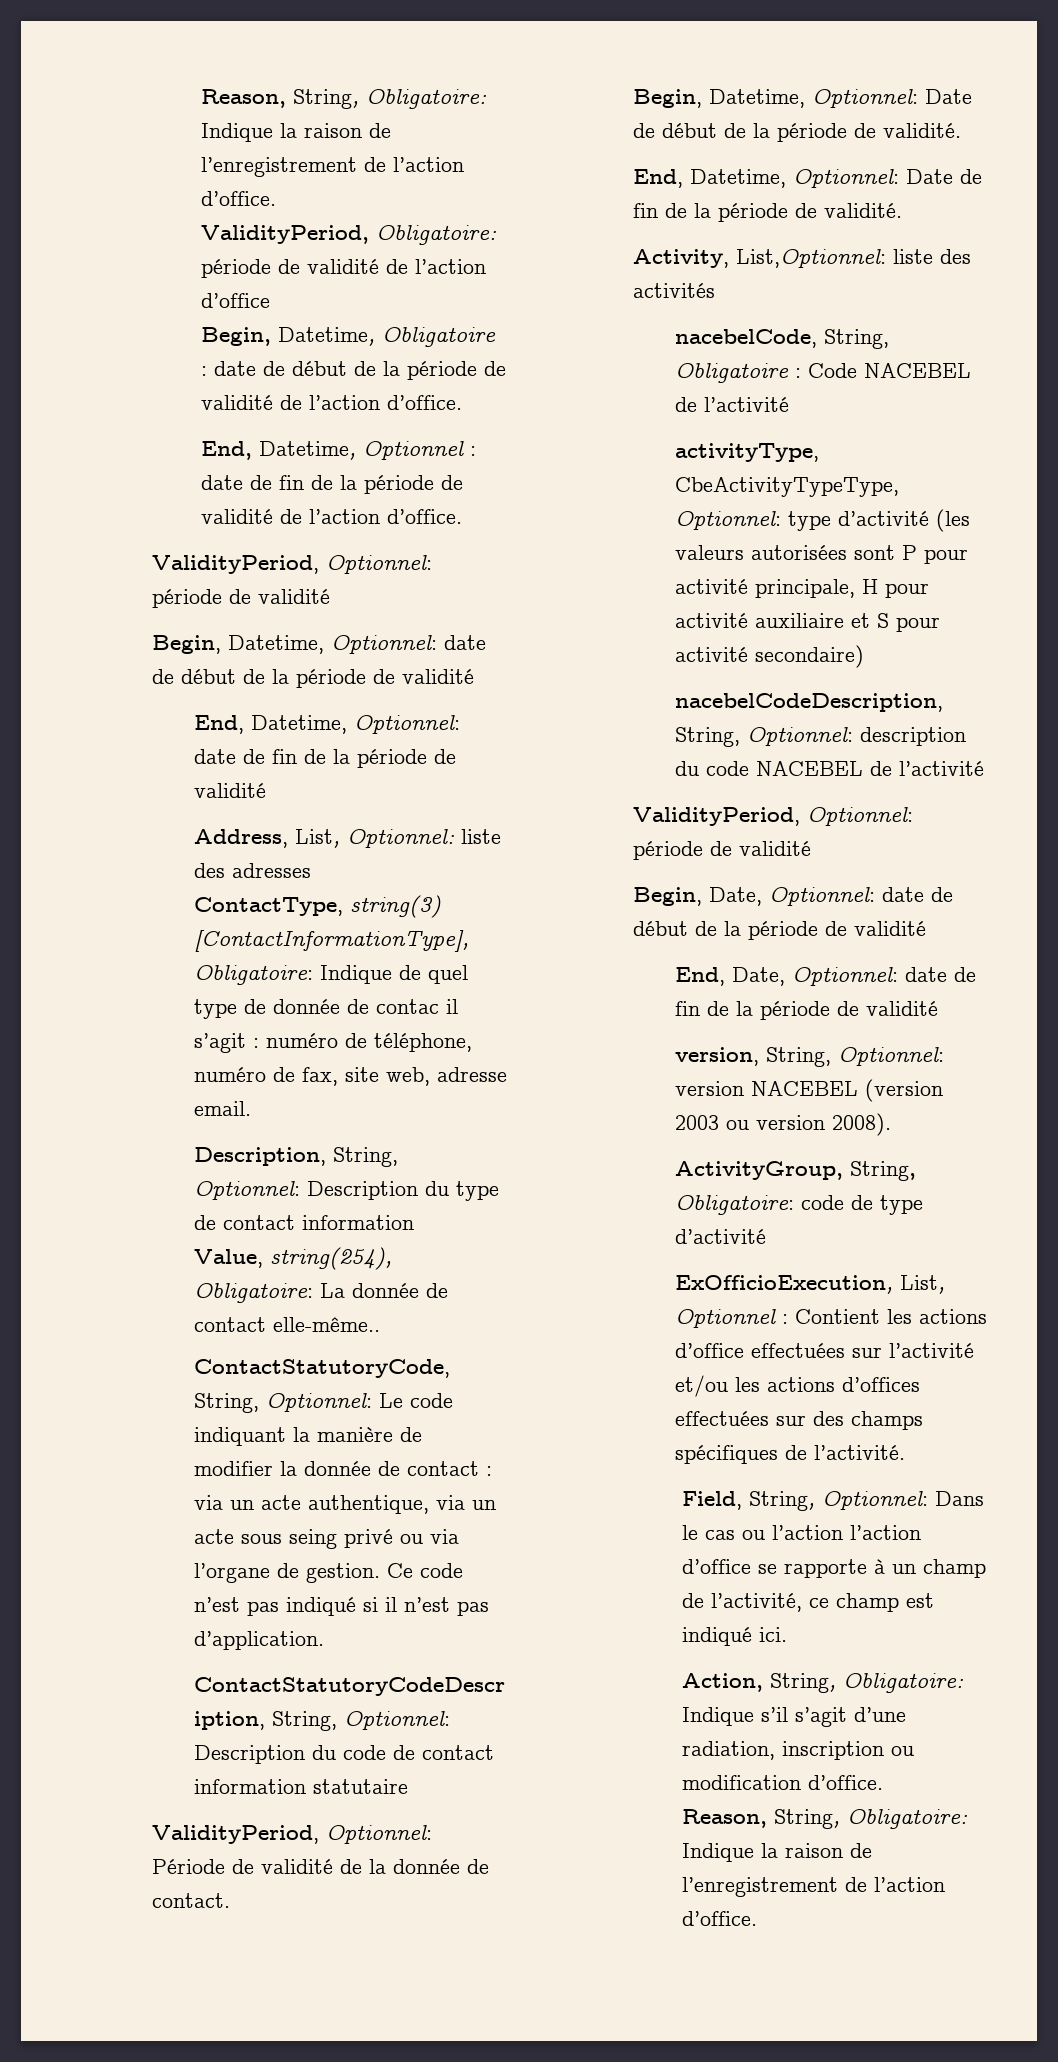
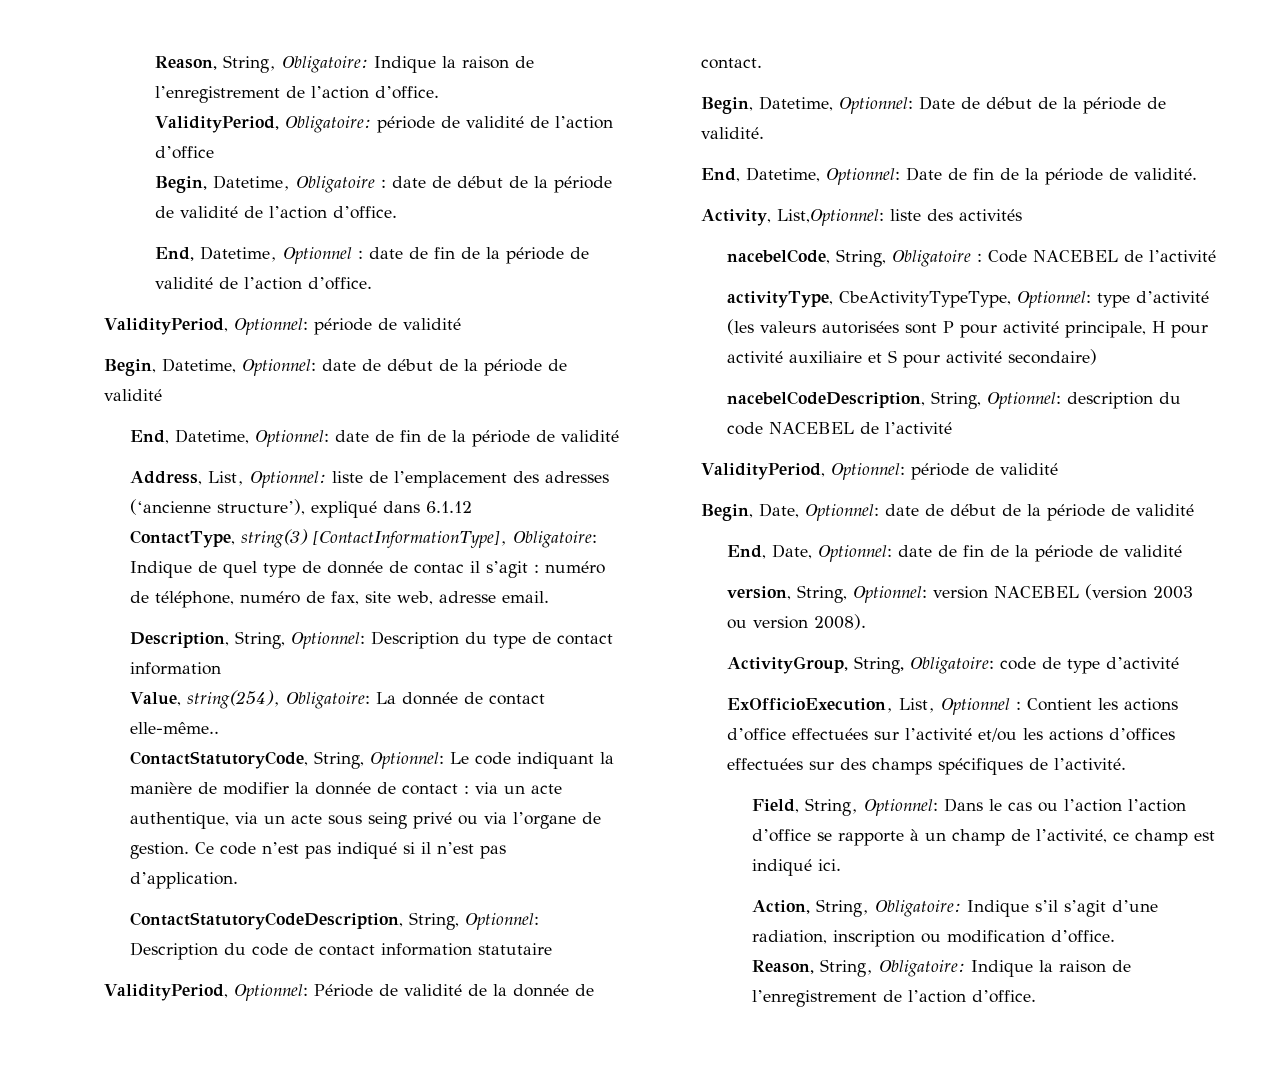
(501, 836) none -> [368,471,507,488] de l’emplacement
(311, 870) none -> [129,499,472,518] (‘ancienne structure’), expliqué dans 6.1.12

